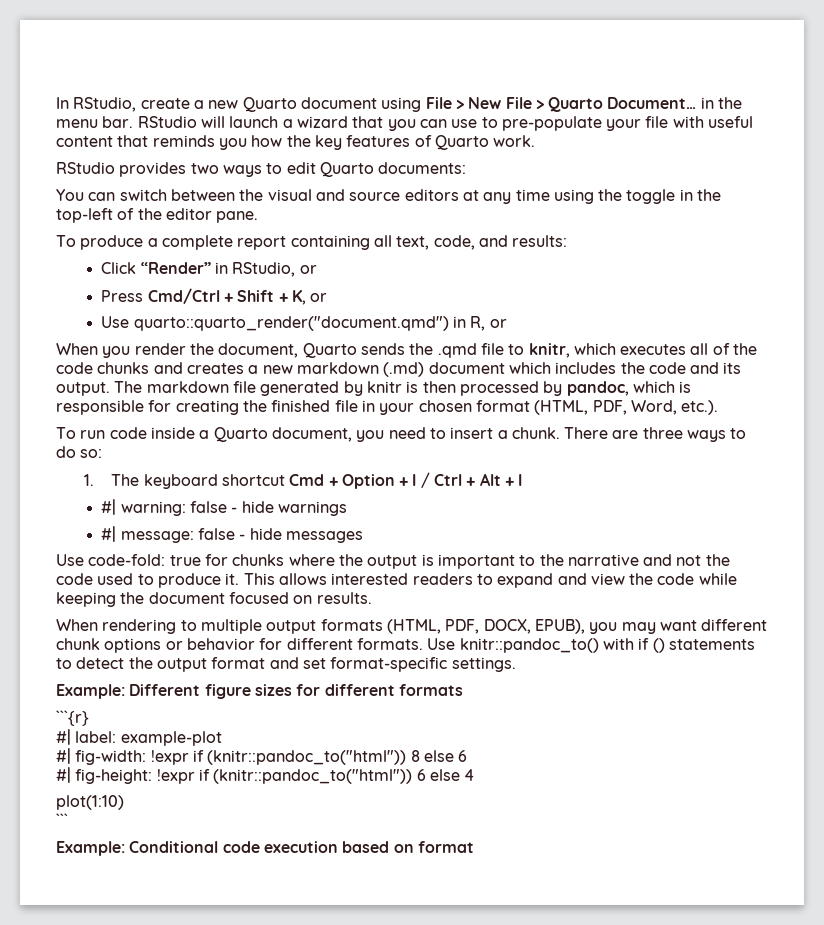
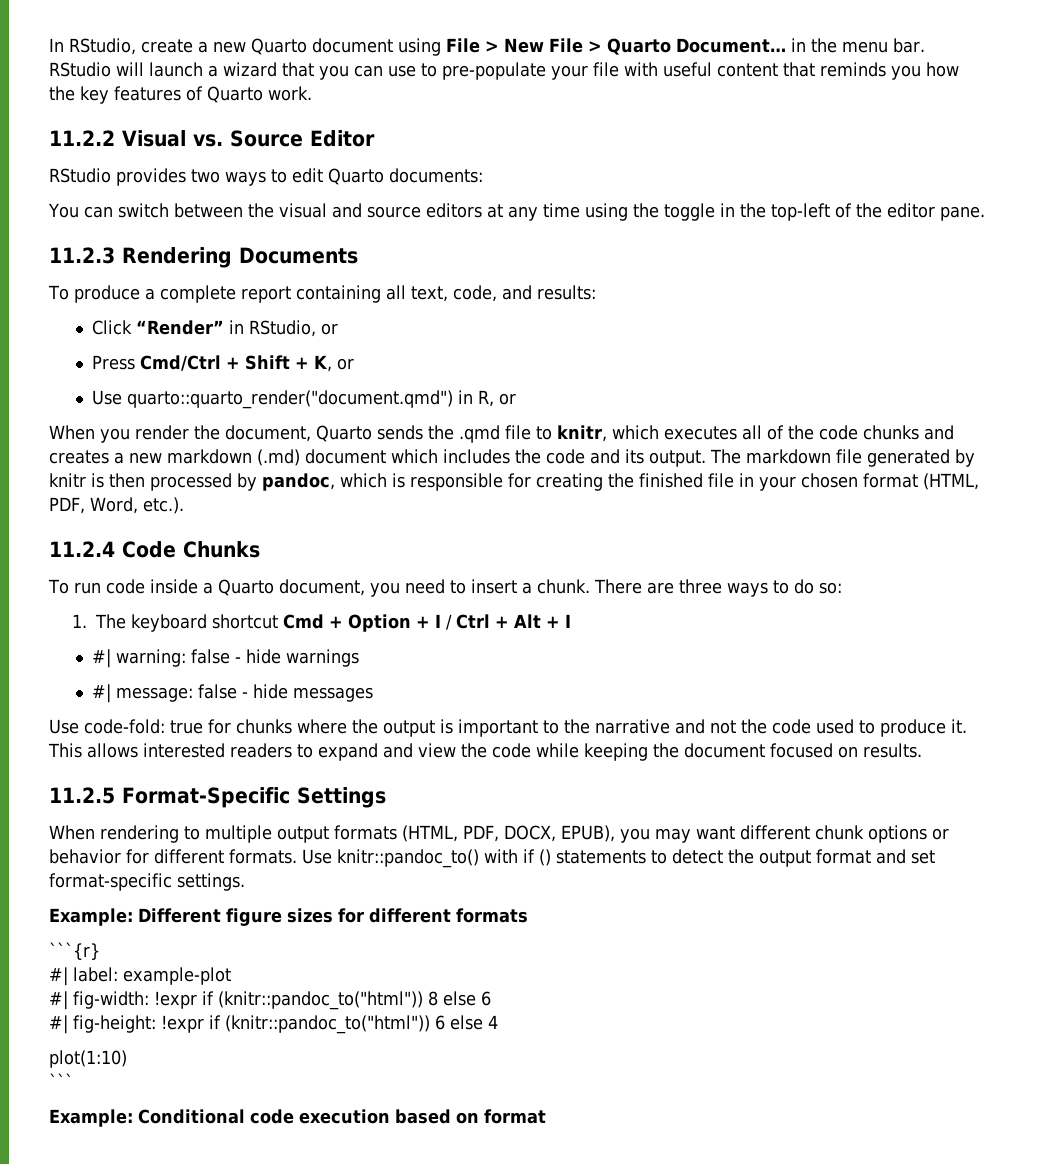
(536, 141) none -> [49,130,375,147] // 11.2.2 Visual vs. Source Editor
(259, 217) none -> [49,247,358,268] // 11.2.3 Rendering Documents
(719, 407) none -> [49,541,260,558] // 11.2.4 Code Chunks
(372, 598) none -> [49,787,386,808] // 11.2.5 Format-Specific Settings

